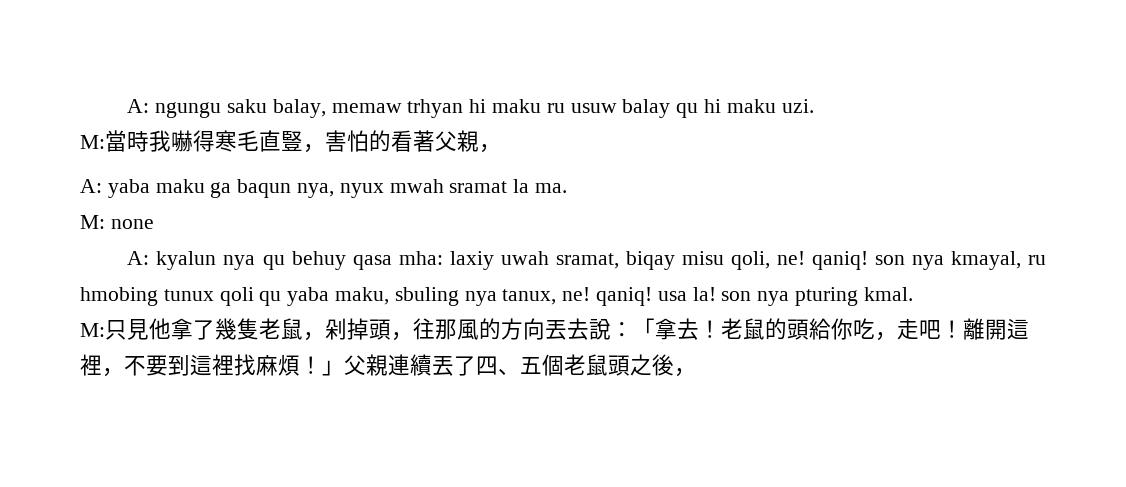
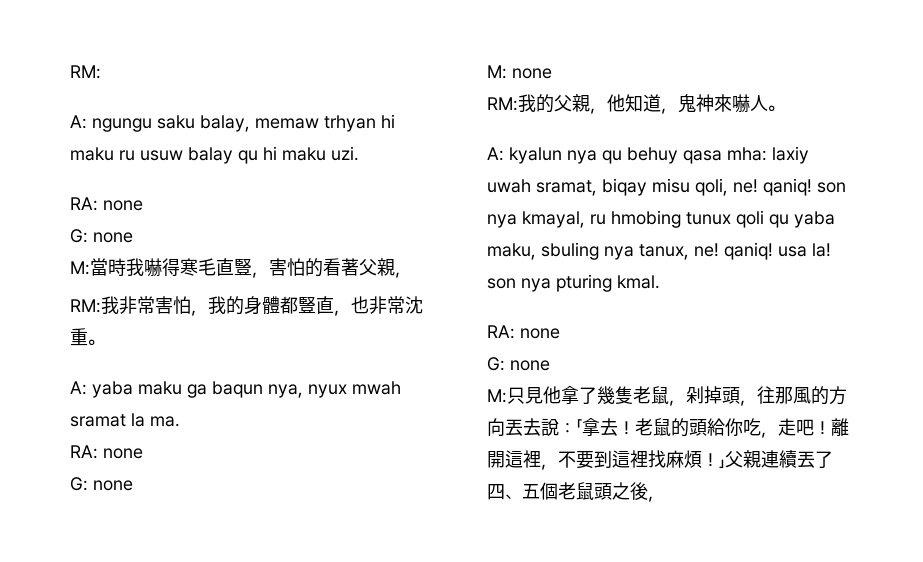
(127, 106) none -> [70,65,101,79] RM: //
(814, 106) none -> [70,197,143,211] [70,229,133,243] // RA: none // G: none
(501, 148) none -> [70,296,423,316] [70,328,105,346] // RM:我非常害怕，我的身體都豎直，也非常沈重。
[80,215,154,229] M: none -> [70,445,143,459] [70,477,133,491] [487,65,552,79] [487,94,785,114] RA: none // G: none // M: none // RM:我的父親，他知道，鬼神來嚇人。
(913, 294) none -> [487,325,560,339] [487,357,550,371] // RA: none // G: none

